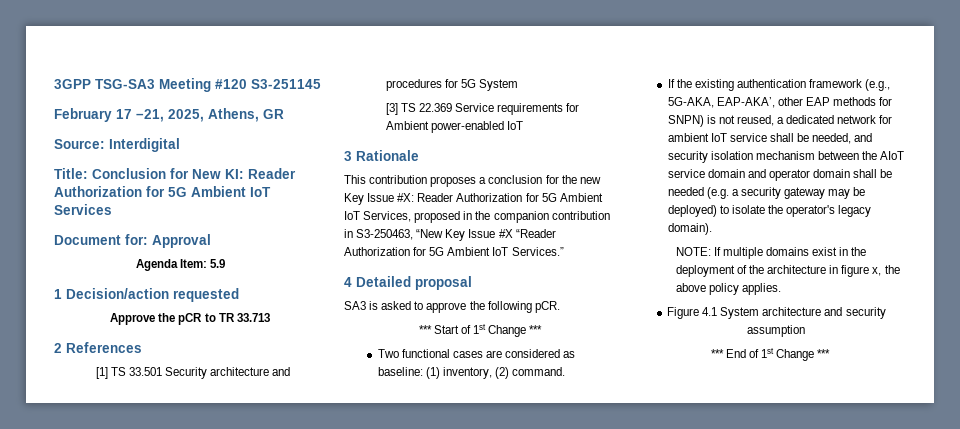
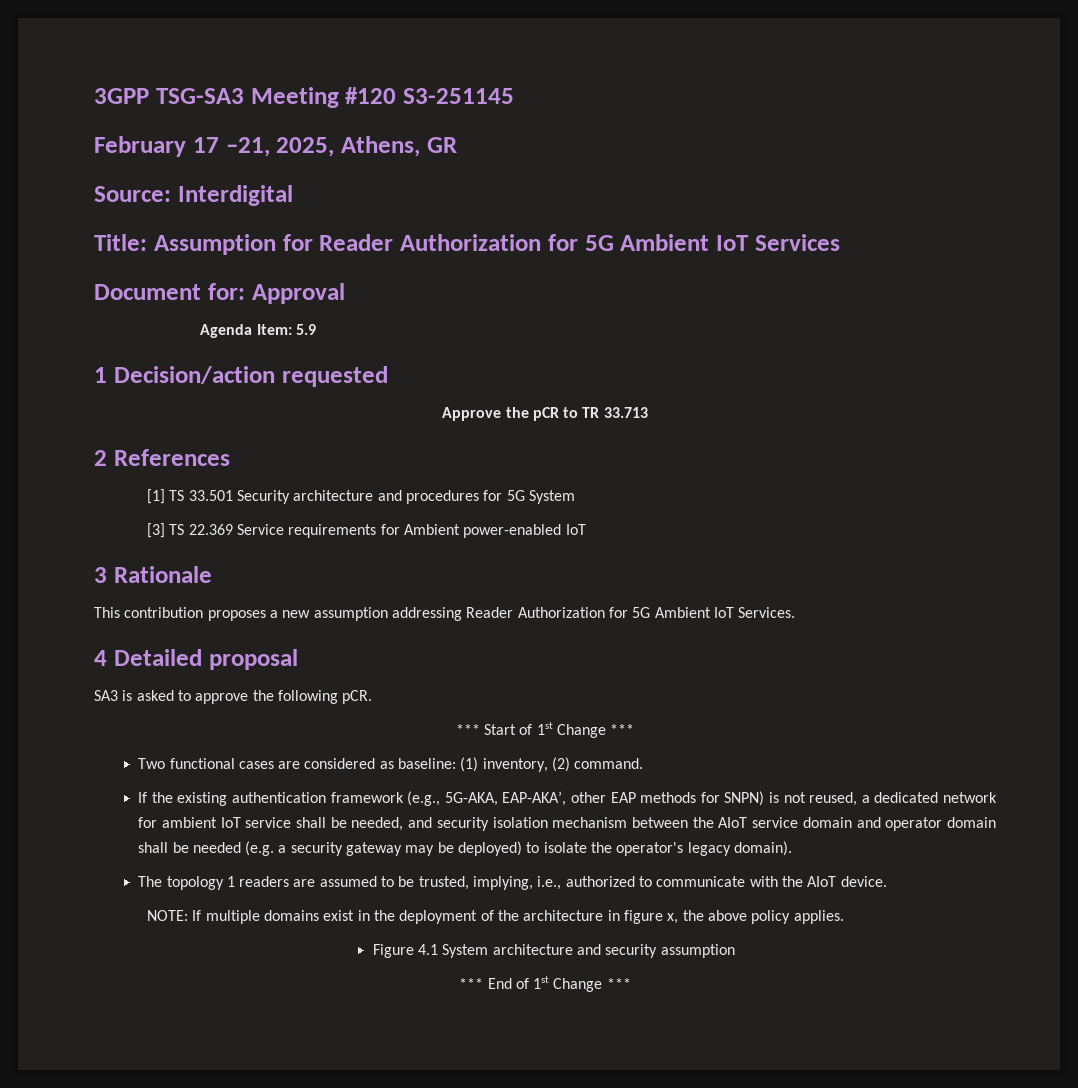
[92,168,244,179] Conclusion for New KI: -> [153,234,313,255] Assumption for
[488,175,601,184] [344,193,603,205] [344,211,610,223] [344,229,556,241] [344,247,564,256] conclusion for the new Key Issue #X: Reader Authorization for 5G Ambient IoT Services, proposed in the companion contribution in S3-250463, “New Key Issue #X “Reader Authorization for 5G Ambient IoT Services.” -> [282,607,796,621] new assumption addressing Reader Authorization for 5G Ambient IoT Services.
(712, 229) none -> [138,876,887,890] // The topology 1 readers are assumed to be trusted, implying, i.e., authorized to communicate with the AIoT device.

